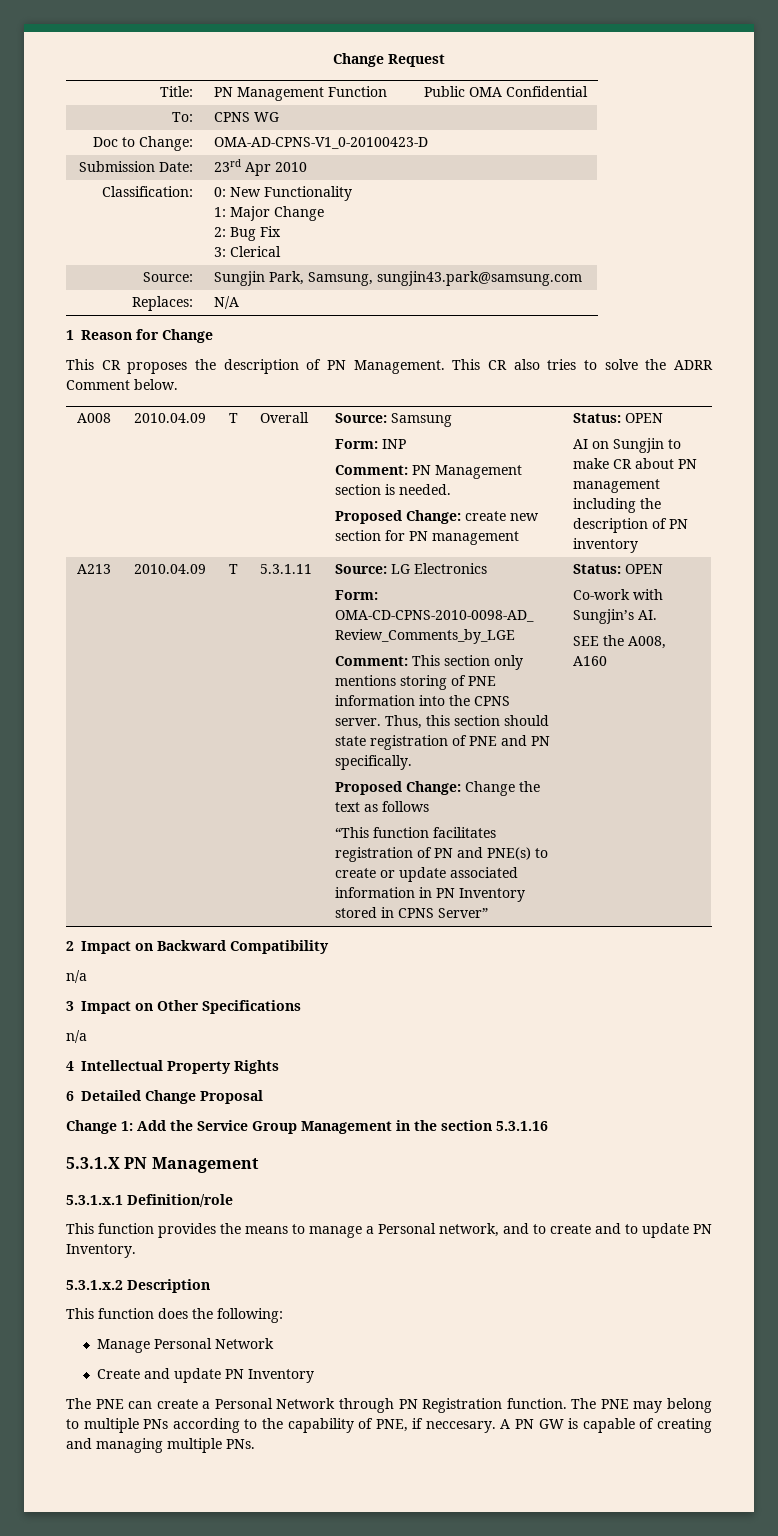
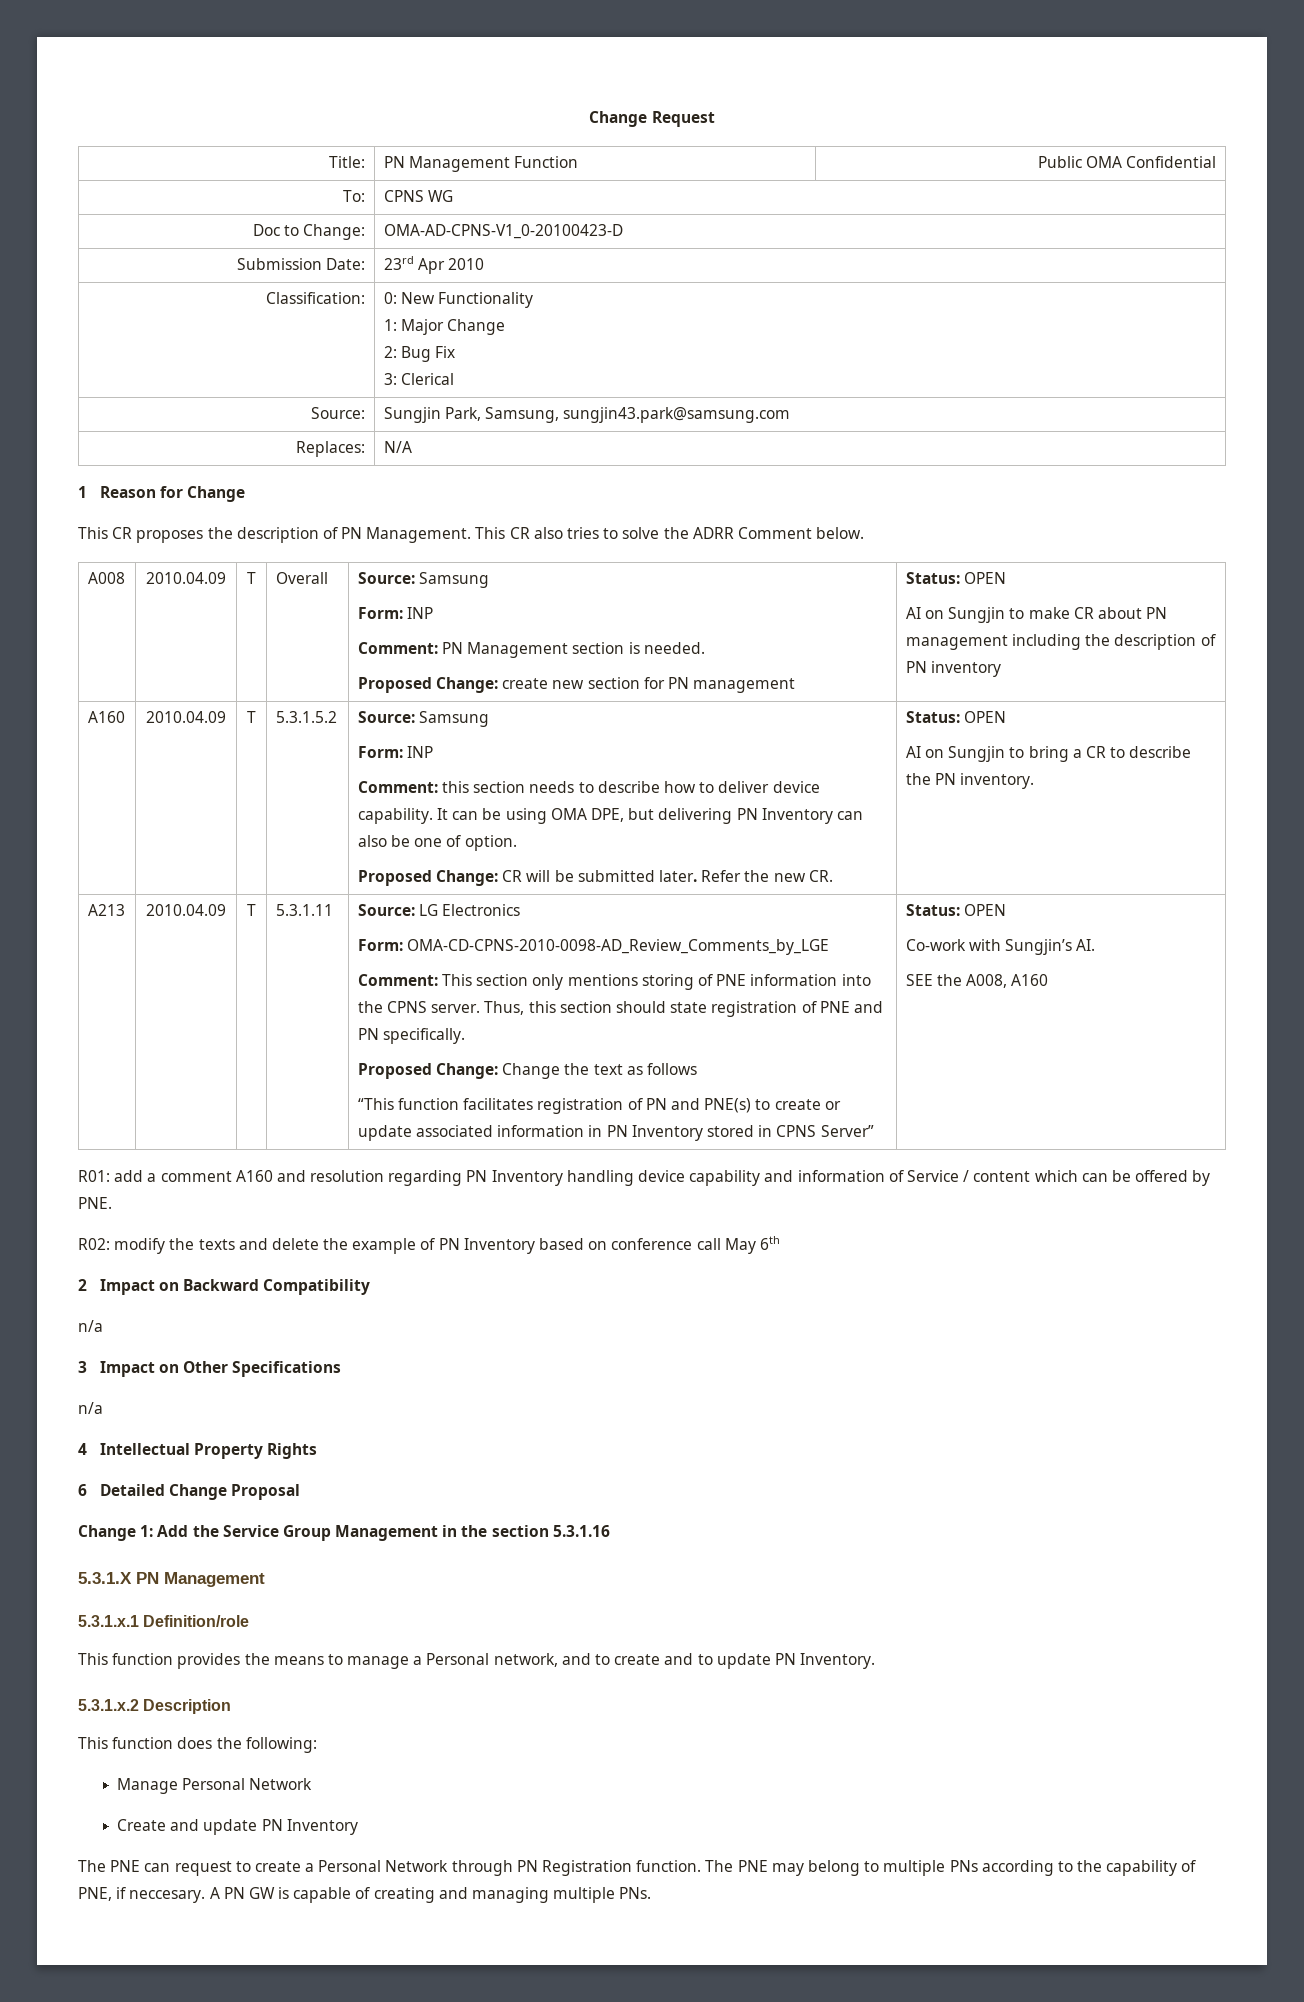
(638, 545) none -> [87,711,125,723] [146,711,226,723] [247,711,256,723] [275,711,337,723] [357,711,490,727] [357,746,434,758] [357,781,820,793] [357,808,863,824] [357,835,517,851] [357,870,833,886] [905,711,1007,723] [905,746,1192,762] [905,773,1035,789] // A160 | 2010.04.09 | T | 5.3.1.5.2 | Source: Samsung // Form: INP // Comment: this section needs to describe how to deliver device capability. It can be using OMA DPE, but delivering PN Inventory can also be one of option. // Proposed Change: CR will be submitted later. Refer the new CR. | Status: OPEN // AI on Sungjin to bring a CR to describe the PN inventory.
(607, 661) none -> [78,1170,1211,1186] [78,1197,112,1209] [78,1236,780,1254] // R01: add a comment A160 and resolution regarding PN Inventory handling device capability and information of Service / content which can be offered by PNE. // R02: modify the texts and delete the example of PN Inventory based on conference call May 6th
(153, 1405) none -> [174,1861,251,1876] request to

